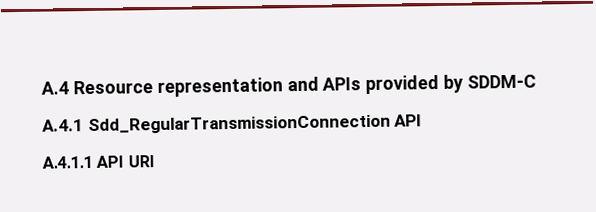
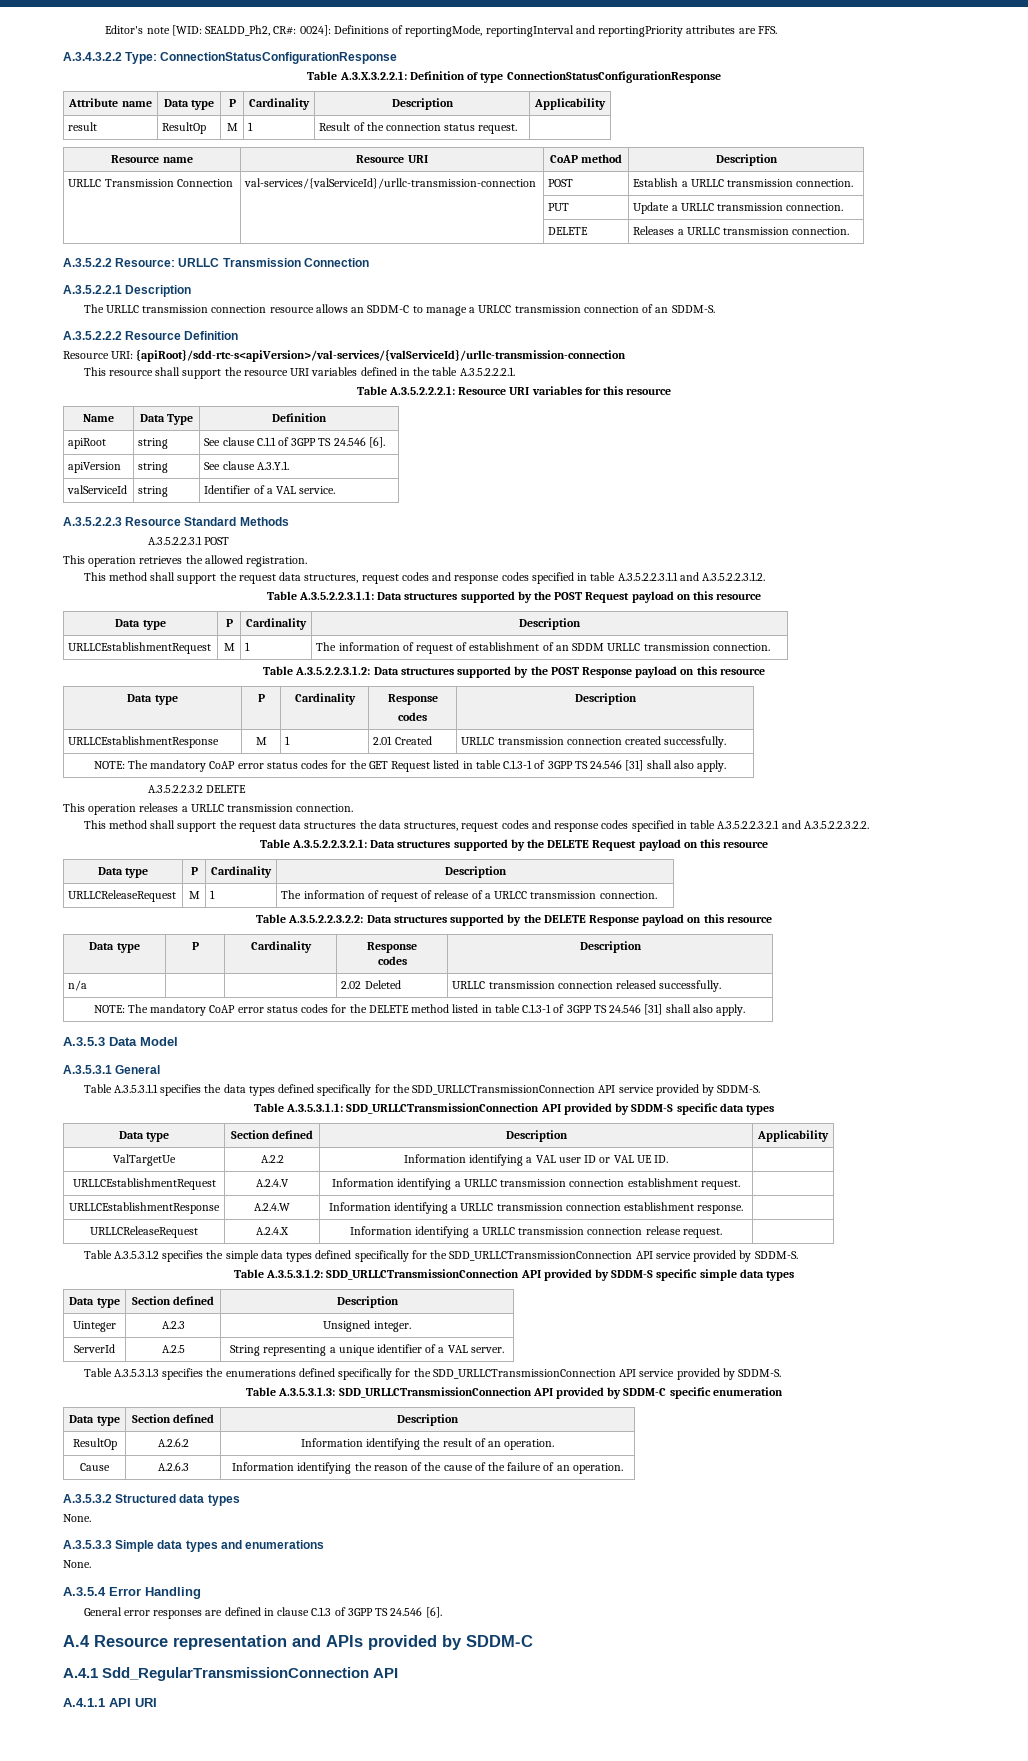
(41, 88) none -> [105,25,777,37] [63,52,398,64] [307,71,721,83] [68,98,152,107] [163,99,215,110] [228,99,236,107] [249,98,310,110] [391,98,454,110] [534,98,606,110] [68,122,98,131] [162,122,207,134] [226,123,238,131] [248,122,254,131] [319,122,518,134] [111,155,193,163] [356,155,428,163] [549,154,623,163] [715,154,778,166] [68,179,233,187] [244,178,537,189] [548,179,574,187] [633,178,854,187] [548,203,570,211] [633,202,844,214] [548,227,589,235] [633,226,850,235] [63,258,369,267] [63,285,192,297] [83,304,715,316] [63,331,239,340] [63,349,627,362] [83,367,515,379] [356,386,672,395] [83,414,114,422] [139,414,194,425] [272,413,327,422] [68,438,107,449] [138,438,169,449] [204,437,385,448] [68,462,122,473] [138,462,169,473] [204,461,289,470] [67,485,128,494] [138,486,169,497] [204,485,336,494] [63,517,289,526] [147,536,230,545] [63,555,308,567] [83,572,766,584] [266,591,762,603] [115,619,166,630] [225,619,233,627] [246,618,307,630] [519,618,581,630] [68,642,212,654] [223,643,235,651] [245,642,251,651] [316,642,770,654] [263,666,765,678] [127,694,178,705] [257,694,265,702] [294,693,356,705] [387,694,438,705] [398,712,427,721] [574,693,637,705] [68,736,220,748] [255,737,267,745] [285,736,291,745] [373,736,432,745] [461,736,727,748] [93,760,727,772] [147,785,247,793] [63,803,354,815] [83,820,869,832] [259,839,769,851] [97,867,149,878] [190,867,198,875] [211,866,272,878] [444,866,507,878] [68,890,177,902] [188,891,200,899] [210,890,216,899] [281,890,657,902] [256,914,772,926] [89,942,140,953] [191,942,199,950] [250,941,312,953] [367,942,417,953] [377,956,407,965] [579,941,642,953] [68,980,88,991] [341,980,401,989] [452,980,722,992] [93,1004,746,1016] [63,1037,178,1046] [63,1065,161,1074] [83,1084,761,1096] [253,1103,775,1115] [118,1131,170,1142] [230,1130,314,1139] [505,1130,568,1142] [757,1130,829,1142] [113,1154,176,1166] [260,1155,284,1163] [403,1154,669,1166] [72,1178,216,1190] [255,1179,289,1187] [332,1178,740,1190] [69,1202,220,1214] [253,1203,290,1211] [328,1202,744,1214] [90,1226,198,1238] [255,1227,289,1235] [350,1226,722,1238] [83,1250,798,1262] [233,1269,795,1281] [69,1297,120,1308] [131,1296,215,1305] [336,1296,399,1308] [73,1321,116,1332] [161,1321,185,1329] [323,1320,411,1332] [74,1344,115,1353] [161,1345,185,1353] [230,1344,504,1356] [83,1368,782,1380] [246,1387,783,1399] [69,1415,120,1426] [131,1414,215,1423] [397,1414,460,1426] [72,1438,117,1450] [157,1438,189,1447] [300,1438,555,1450] [80,1463,110,1471] [157,1462,189,1471] [232,1462,623,1474] [63,1494,240,1506] [63,1514,91,1522] [63,1540,325,1552] [63,1560,91,1568] [63,1587,201,1599] [83,1607,442,1619] Editor's note [WID: SEALDD_Ph2, CR#: 0024]: Definitions of reportingMode, reportingInterval and reportingPriority attributes are FFS. // A.3.4.3.2.2 Type: ConnectionStatusConfigurationResponse // Table A.3.X.3.2.2.1: Definition of type ConnectionStatusConfigurationResponse // Attribute name | Data type | P | Cardinality | Description | Applicability // result | ResultOp | M | 1 | Result of the connection status request. | // Resource name | Resource URI | CoAP method | Description // URLLC Transmission Connection | val-services/{valServiceId}/urllc-transmission-connection | POST | Establish a URLLC transmission connection. // | | PUT | Update a URLLC transmission connection. // | | DELETE | Releases a URLLC transmission connection. // A.3.5.2.2 Resource: URLLC Transmission Connection // A.3.5.2.2.1 Description // The URLLC transmission connection resource allows an SDDM-C to manage a URLCC transmission connection of an SDDM-S. // A.3.5.2.2.2 Resource Definition // Resource URI: {apiRoot}/sdd-rtc-s<apiVersion>/val-services/{valServiceId}/urllc-transmission-connection // This resource shall support the resource URI variables defined in the table A.3.5.2.2.2.1. // Table A.3.5.2.2.2.1: Resource URI variables for this resource // Name | Data Type | Definition // apiRoot | string | See clause C.1.1 of 3GPP TS 24.546 [6]. // apiVersion | string | See clause A.3.Y.1. // valServiceId | string | Identifier of a VAL service. // A.3.5.2.2.3 Resource Standard Methods // A.3.5.2.2.3.1 POST // This operation retrieves the allowed registration. // This method shall support the request data structures, request codes and response codes specified in table A.3.5.2.2.3.1.1 and A.3.5.2.2.3.1.2. // Table A.3.5.2.2.3.1.1: Data structures supported by the POST Request payload on this resource // Data type | P | Cardinality | Description // URLLCEstablishmentRequest | M | 1 | The information of request of establishment of an SDDM URLLC transmission connection. // Table A.3.5.2.2.3.1.2: Data structures supported by the POST Response payload on this resource // Data type | P | Cardinality | Response // codes | Description // URLLCEstablishmentResponse | M | 1 | 2.01 Created | URLLC transmission connection created successfully. // NOTE: The mandatory CoAP error status codes for the GET Request listed in table C.1.3-1 of 3GPP TS 24.546 [31] shall also apply. // A.3.5.2.2.3.2 DELETE // This operation releases a URLLC transmission connection. // This method shall support the request data structures the data structures, request codes and response codes specified in table A.3.5.2.2.3.2.1 and A.3.5.2.2.3.2.2. // Table A.3.5.2.2.3.2.1: Data structures supported by the DELETE Request payload on this resource // Data type | P | Cardinality | Description // URLLCReleaseRequest | M | 1 | The information of request of release of a URLCC transmission connection. // Table A.3.5.2.2.3.2.2: Data structures supported by the DELETE Response payload on this resource // Data type | P | Cardinality | Response // codes | Description // n/a | | | 2.02 Deleted | URLLC transmission connection released successfully. // NOTE: The mandatory CoAP error status codes for the DELETE method listed in table C.1.3-1 of 3GPP TS 24.546 [31] shall also apply. // A.3.5.3 Data Model // A.3.5.3.1 General // Table A.3.5.3.1.1 specifies the data types defined specifically for the SDD_URLLCTransmissionConnection API service provided by SDDM-S. // Table A.3.5.3.1.1: SDD_URLLCTransmissionConnection API provided by SDDM-S specific data types // Data type | Section defined | Description | Applicability // ValTargetUe | A.2.2 | Information identifying a VAL user ID or VAL UE ID. | // URLLCEstablishmentRequest | A.2.4.V | Information identifying a URLLC transmission connection establishment request. | // URLLCEstablishmentResponse | A.2.4.W | Information identifying a URLLC transmission connection establishment response. | // URLLCReleaseRequest | A.2.4.X | Information identifying a URLLC transmission connection release request. | // Table A.3.5.3.1.2 specifies the simple data types defined specifically for the SDD_URLLCTransmissionConnection API service provided by SDDM-S. // Table A.3.5.3.1.2: SDD_URLLCTransmissionConnection API provided by SDDM-S specific simple data types // Data type | Section defined | Description // Uinteger | A.2.3 | Unsigned integer. // ServerId | A.2.5 | String representing a unique identifier of a VAL server. // Table A.3.5.3.1.3 specifies the enumerations defined specifically for the SDD_URLLCTransmissionConnection API service provided by SDDM-S. // Table A.3.5.3.1.3: SDD_URLLCTransmissionConnection API provided by SDDM-C specific enumeration // Data type | Section defined | Description // ResultOp | A.2.6.2 | Information identifying the result of an operation. // Cause | A.2.6.3 | Information identifying the reason of the cause of the failure of an operation. // A.3.5.3.2 Structured data types // None. // A.3.5.3.3 Simple data types and enumerations // None. // A.3.5.4 Error Handling // General error responses are defined in clause C.1.3 of 3GPP TS 24.546 [6]. //

